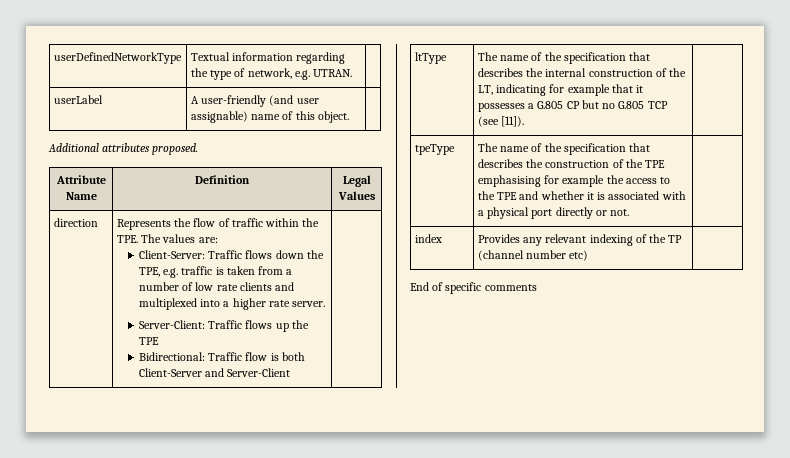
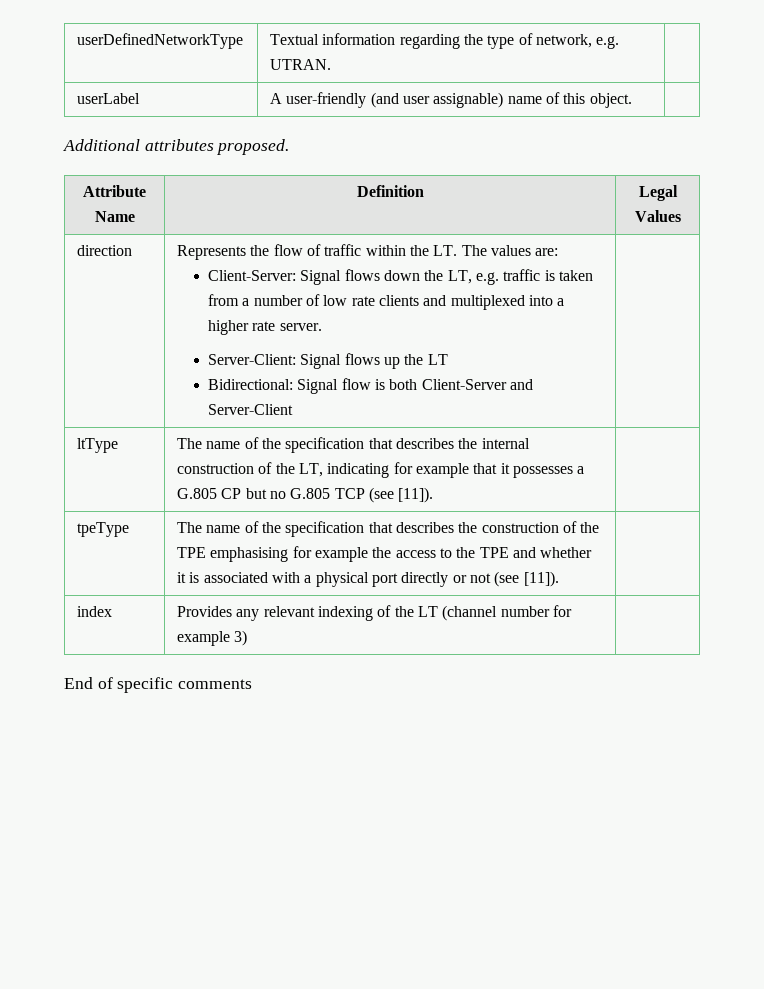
[116,235,138,243] TPE. -> [433,245,458,256] LT.
[208,250,243,259] Traffic -> [300,270,342,285] Signal
[138,267,160,277] TPE, -> [447,270,472,284] LT,
[208,320,243,329] Traffic -> [300,354,342,369] Signal
[138,337,159,345] TPE -> [427,354,448,365] LT
[208,352,243,361] Traffic -> [297,379,339,394] Signal
[610,209,630,216] not. -> [469,571,559,587] not (see [11]).
[668,235,683,243] TP -> [418,606,439,617] LT
[569,250,589,261] etc) -> [552,605,572,617] [177,630,248,646] for example 3)

